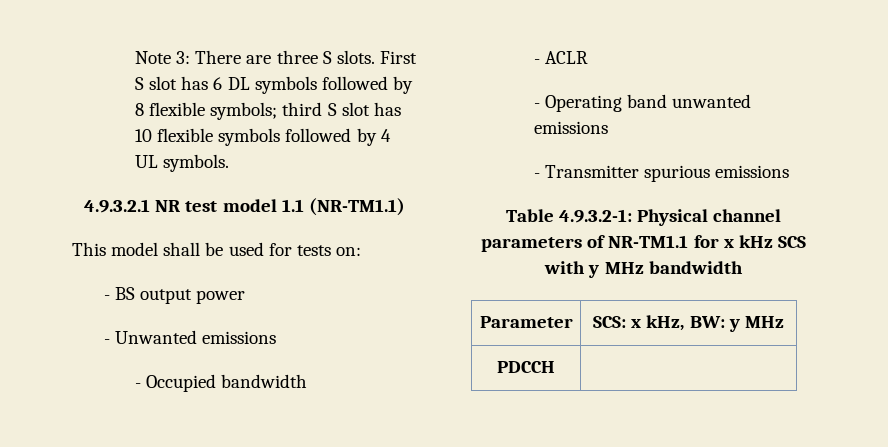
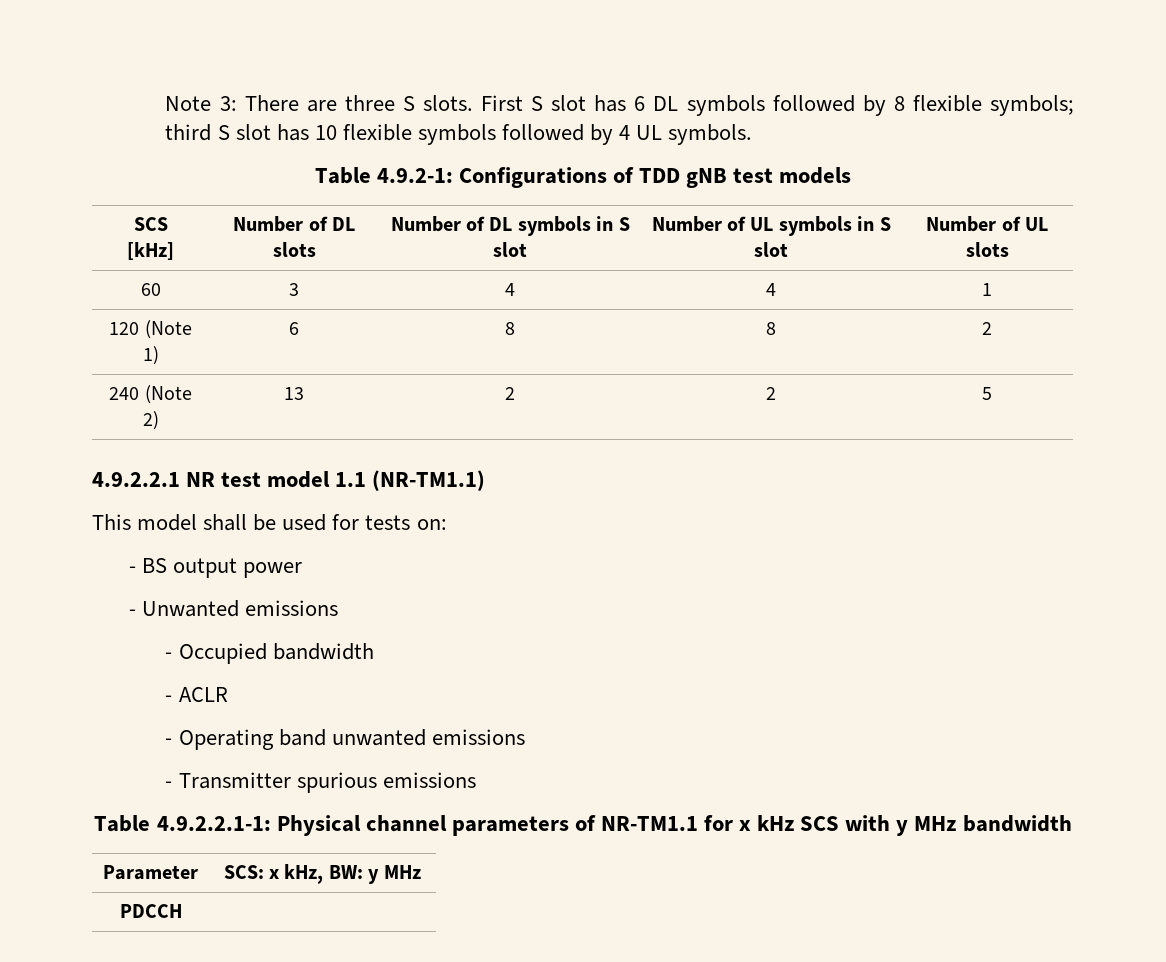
[84,199,151,213] 4.9.3.2.1 -> [314,167,852,188] [133,217,168,231] [127,242,174,260] [233,216,355,232] [272,242,316,257] [390,216,630,236] [493,242,527,257] [651,216,891,236] [754,242,788,257] [926,216,1048,232] [965,242,1009,257] [140,283,161,296] [289,283,299,296] [505,283,515,296] [766,283,776,296] [982,283,992,296] [109,320,192,339] [142,346,159,365] [289,322,299,335] [505,322,515,335] [766,322,776,335] [982,322,992,335] [109,385,192,404] [142,411,159,430] [284,387,304,400] [505,387,515,400] [766,387,776,400] [982,387,992,400] [92,472,180,487] Table 4.9.2-1: Configurations of TDD gNB test models // SCS // [kHz] | Number of DL slots | Number of DL symbols in S slot | Number of UL symbols in S slot | Number of UL slots // 60 | 3 | 4 | 4 | 1 // 120 (Note 1) | 6 | 8 | 8 | 2 // 240 (Note 2) | 13 | 2 | 2 | 5 // 4.9.2.2.1
[558,209,632,223] 4.9.3.2-1: -> [156,816,271,831] 4.9.2.2.1-1:

